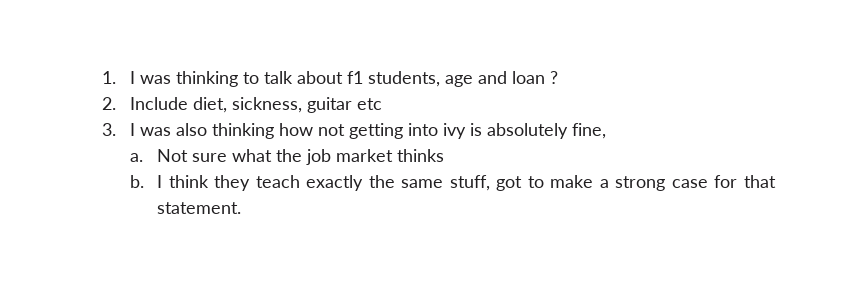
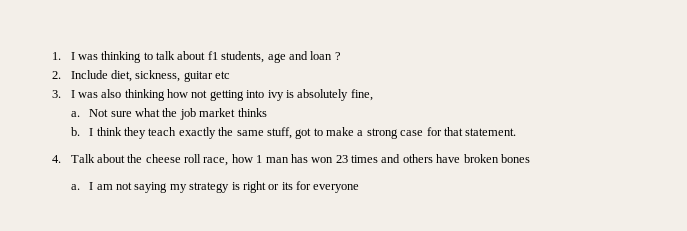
(242, 208) none -> [51,154,530,166] [70,181,360,193] // 4. Talk about the cheese roll race, how 1 man has won 23 times and others have broken bones // a. I am not saying my strategy is right or its for everyone

